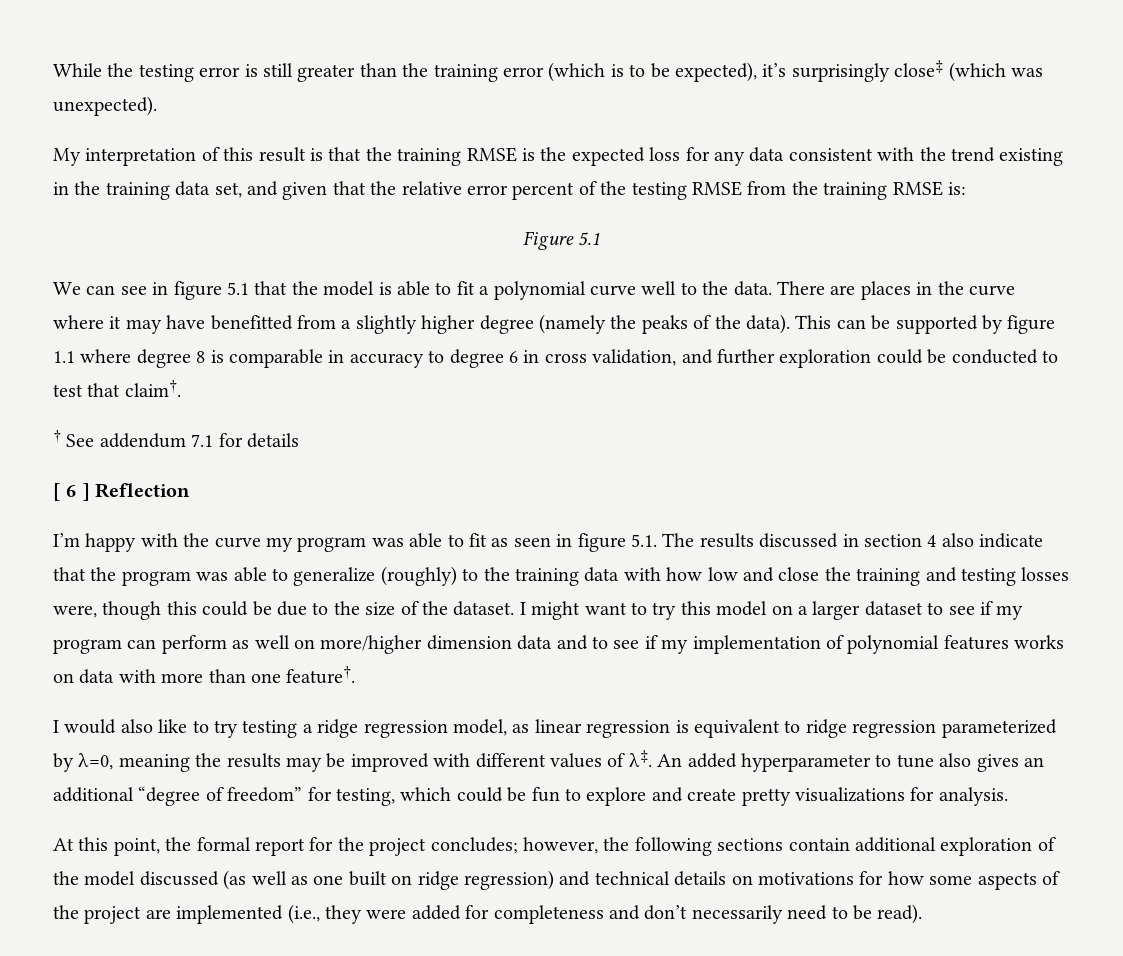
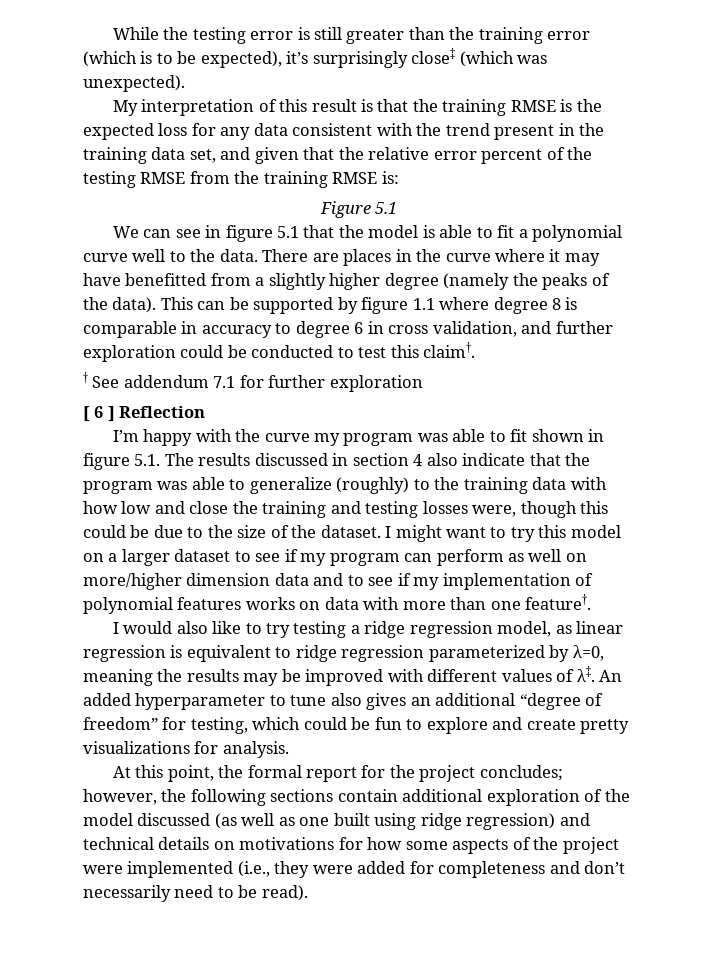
[999,148,1064,166] existing -> [494,125,555,140] present
[87,383,121,397] that -> [390,345,419,358] this
[247,433,299,448] details -> [268,375,423,392] further exploration
[491,537,551,547] as seen -> [531,429,584,442] shown
[391,875,413,885] on -> [374,813,417,830] using
[145,909,171,919] are -> [83,865,123,874] were

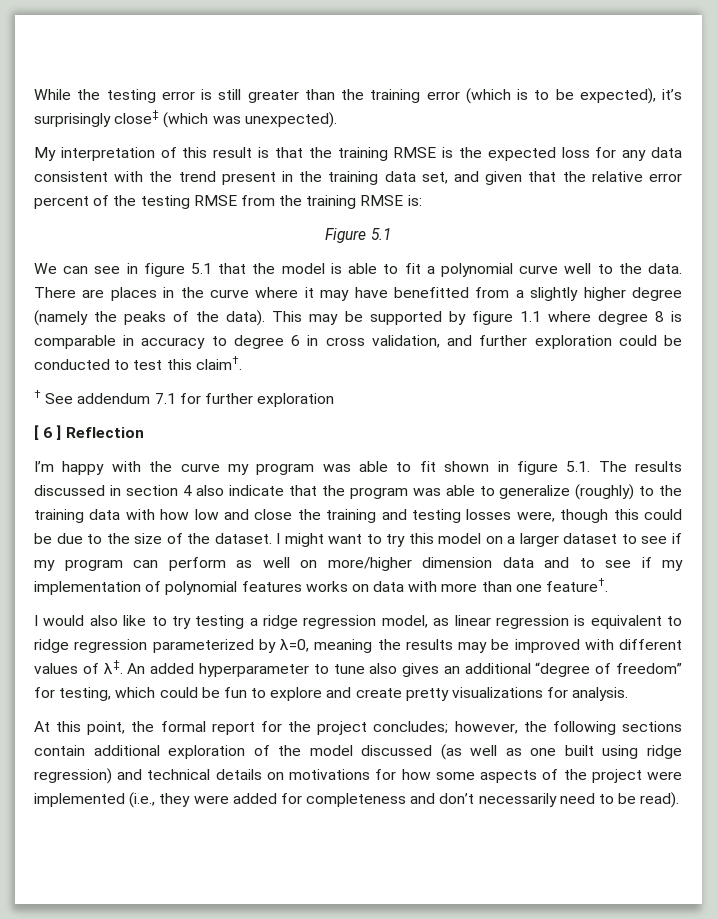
[197,301,226,310] can -> [309,314,339,325] may

